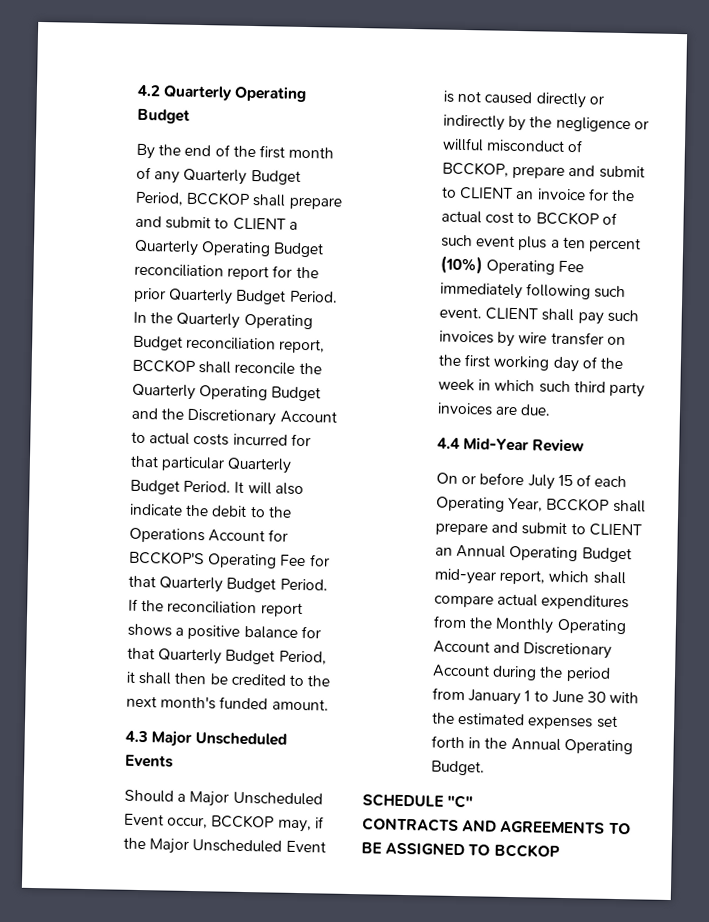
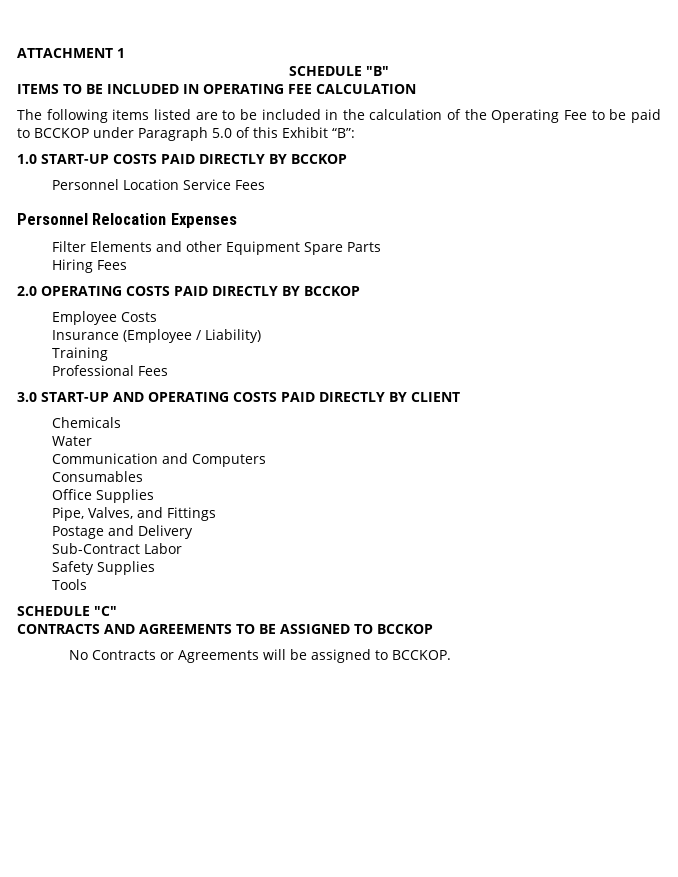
[136,84,308,103] [136,108,190,124] [135,143,335,160] [135,166,301,185] [134,191,342,210] [134,215,298,231] [133,239,325,258] [133,263,319,281] [132,287,338,305] [132,311,313,330] [132,335,326,354] [131,358,322,375] [131,383,322,402] [130,407,337,426] [130,431,311,447] [129,455,293,474] [129,479,304,496] [128,503,292,518] [128,527,289,544] [128,550,330,569] [127,575,328,593] [127,598,303,618] [126,623,321,640] [126,647,327,665] [125,671,331,687] [125,695,329,711] [124,730,288,747] [124,754,174,768] [123,789,323,807] [123,813,324,833] [122,837,326,854] [442,90,604,109] [442,114,649,133] [441,137,584,153] [441,161,645,179] [440,186,635,202] [440,210,617,226] [440,234,641,253] [439,255,585,275] [439,282,627,300] [438,306,639,325] [438,330,626,348] [437,354,623,373] [437,378,645,398] [436,402,552,416] [436,437,585,453] [435,472,628,490] [435,496,646,513] [434,521,642,537] [434,544,632,563] [433,568,626,585] [433,593,630,611] [432,615,627,635] [432,640,613,659] [431,664,611,682] [431,687,640,706] [431,712,618,730] [430,735,633,755] [430,760,485,776] 4.2 Quarterly Operating Budget // By the end of the first month of any Quarterly Budget Period, BCCKOP shall prepare and submit to CLIENT a Quarterly Operating Budget reconciliation report for the prior Quarterly Budget Period. In the Quarterly Operating Budget reconciliation report, BCCKOP shall reconcile the Quarterly Operating Budget and the Discretionary Account to actual costs incurred for that particular Quarterly Budget Period. It will also indicate the debit to the Operations Account for BCCKOP'S Operating Fee for that Quarterly Budget Period. If the reconciliation report shows a positive balance for that Quarterly Budget Period, it shall then be credited to the next month's funded amount. // 4.3 Major Unscheduled Events // Should a Major Unscheduled Event occur, BCCKOP may, if the Major Unscheduled Event is not caused directly or indirectly by the negligence or willful misconduct of BCCKOP, prepare and submit to CLIENT an invoice for the actual cost to BCCKOP of such event plus a ten percent (10%) Operating Fee immediately following such event. CLIENT shall pay such invoices by wire transfer on the first working day of the week in which such third party invoices are due. // 4.4 Mid-Year Review // On or before July 15 of each Operating Year, BCCKOP shall prepare and submit to CLIENT an Annual Operating Budget mid-year report, which shall compare actual expenditures from the Monthly Operating Account and Discretionary Account during the period from January 1 to June 30 with the estimated expenses set forth in the Annual Operating Budget. -> [17,48,125,58] [289,66,389,76] [17,84,416,94] [17,109,661,123] [17,127,355,141] [17,154,347,164] [51,179,265,190] [17,213,237,228] [51,241,381,255] [51,259,127,273] [17,286,360,296] [51,311,157,325] [51,329,261,343] [51,347,108,361] [51,365,168,376] [17,392,460,402] [51,417,121,428] [51,436,92,446] [51,453,266,467] [51,471,143,482] [51,489,154,503] [51,507,216,521] [51,525,193,539] [51,543,182,554] [51,561,155,575] [51,579,87,590] ATTACHMENT 1 // SCHEDULE "B" // ITEMS TO BE INCLUDED IN OPERATING FEE CALCULATION // The following items listed are to be included in the calculation of the Operating Fee to be paid to BCCKOP under Paragraph 5.0 of this Exhibit “B”: // 1.0 START-UP COSTS PAID DIRECTLY BY BCCKOP // Personnel Location Service Fees // Personnel Relocation Expenses // Filter Elements and other Equipment Spare Parts // Hiring Fees // 2.0 OPERATING COSTS PAID DIRECTLY BY BCCKOP // Employee Costs // Insurance (Employee / Liability) // Training // Professional Fees // 3.0 START-UP AND OPERATING COSTS PAID DIRECTLY BY CLIENT // Chemicals // Water // Communication and Computers // Consumables // Office Supplies // Pipe, Valves, and Fittings // Postage and Delivery // Sub-Contract Labor // Safety Supplies // Tools
(560, 850) none -> [68,649,451,663] // No Contracts or Agreements will be assigned to BCCKOP.

